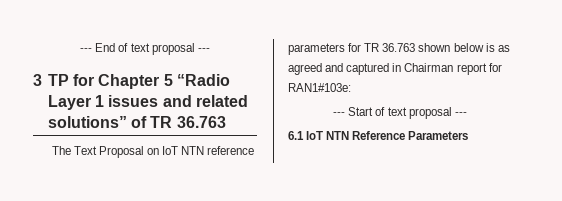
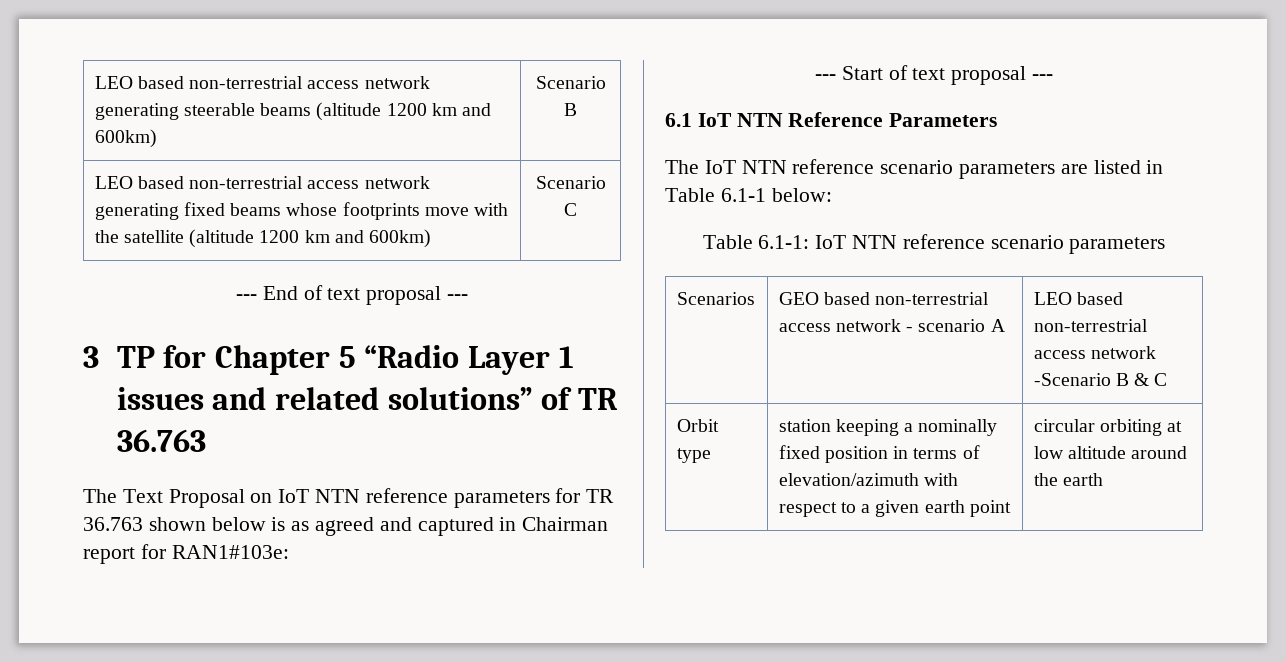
(80, 50) none -> [94,76,430,89] [94,102,492,121] [94,129,157,148] [535,76,606,89] [564,103,577,116] [94,176,430,189] [94,202,509,220] [94,229,432,248] [535,176,606,189] [564,203,577,216] LEO based non-terrestrial access network generating steerable beams (altitude 1200 km and 600km) | Scenario B // LEO based non-terrestrial access network generating fixed beams whose footprints move with the satellite (altitude 1200 km and 600km) | Scenario C //
(469, 135) none -> [665,159,1164,179] [665,188,832,202] [702,234,1166,254] [676,292,755,305] [778,292,990,305] [778,319,1005,332] [1033,292,1123,305] [1033,319,1148,332] [1033,346,1156,359] [1033,373,1168,386] [676,419,719,432] [676,448,711,463] [778,419,998,436] [778,445,980,463] [778,473,958,486] [778,500,1011,517] [1033,419,1183,436] [1033,446,1188,459] [1033,473,1103,486] // The IoT NTN reference scenario parameters are listed in Table 6.1-1 below: // Table 6.1-1: IoT NTN reference scenario parameters // Scenarios | GEO based non-terrestrial access network - scenario A | LEO based non-terrestrial access network -Scenario B & C // Orbit type | station keeping a nominally fixed position in terms of elevation/azimuth with respect to a given earth point | circular orbiting at low altitude around the earth

